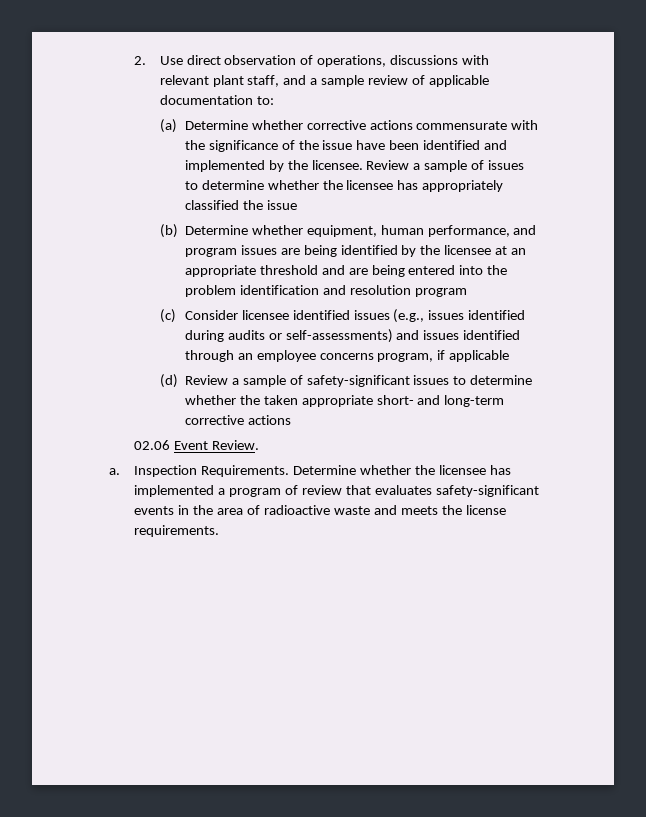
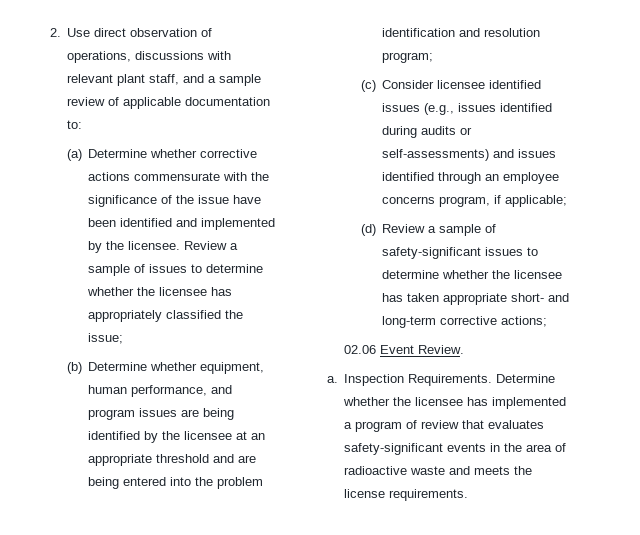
[266,200,297,210] issue -> [88,333,124,344] issue;
[414,288,467,297] program -> [382,52,434,63] program;
[449,350,510,362] applicable -> [505,195,568,207] applicable;
(260, 400) none -> [514,270,563,279] [382,293,404,302] licensee has
[247,415,291,425] actions -> [501,316,548,327] actions;

